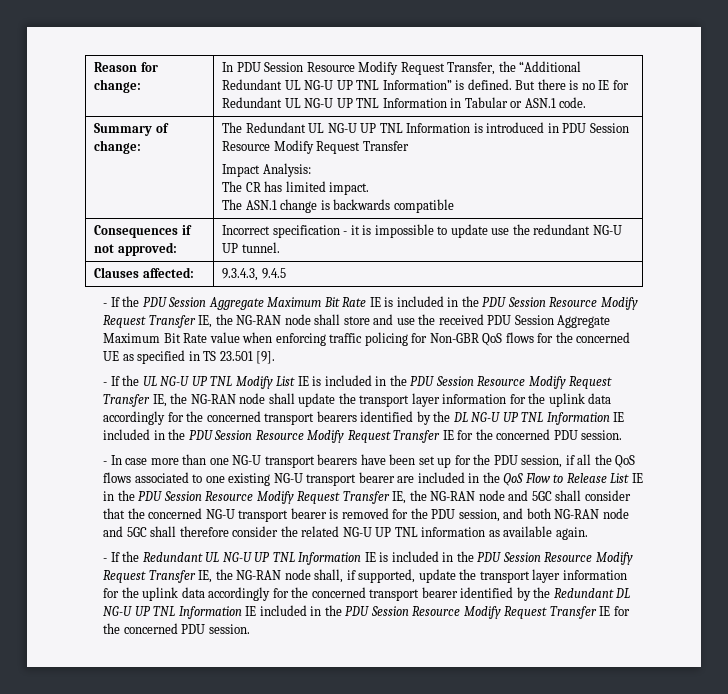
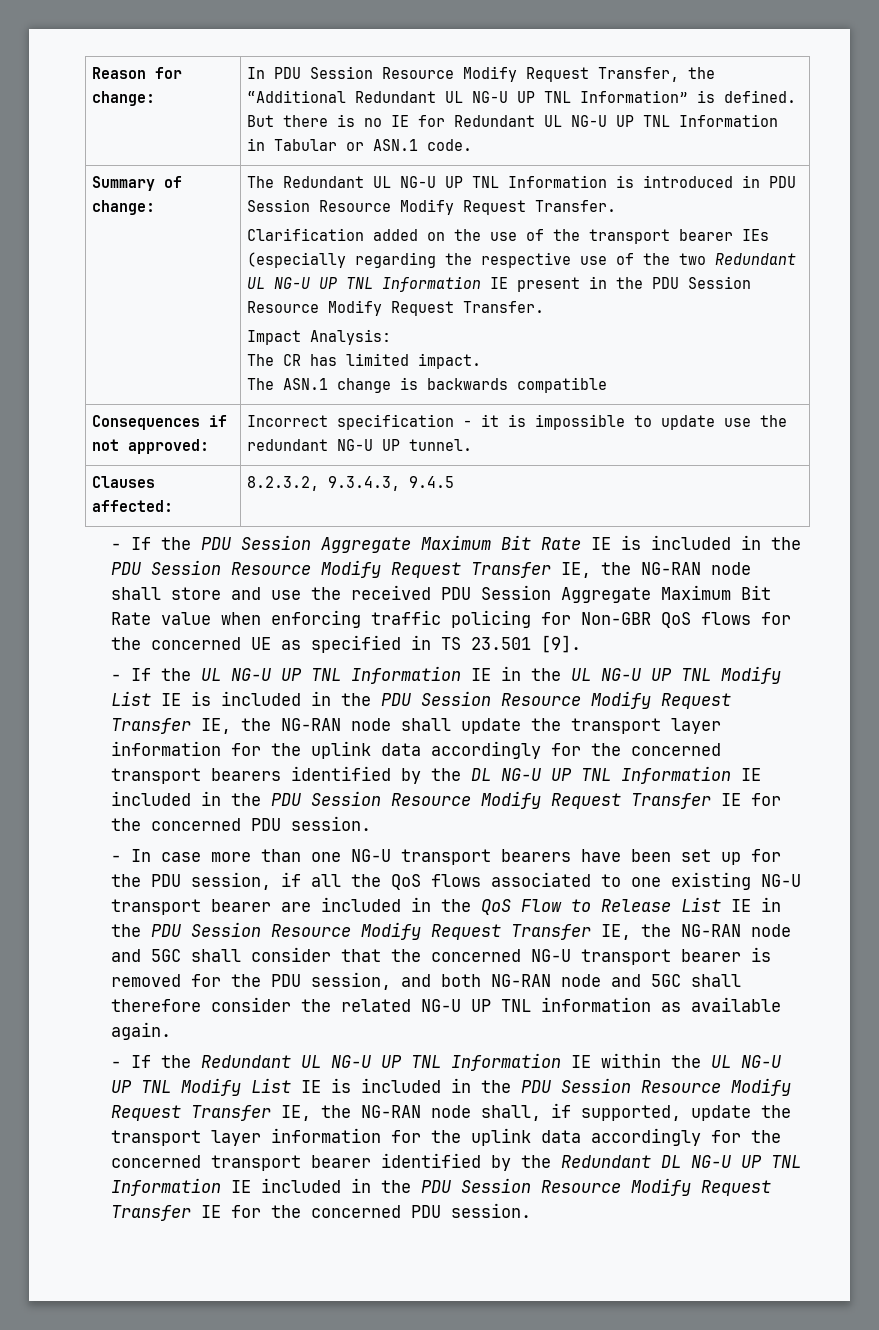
[362,141,409,151] Transfer -> [535,200,617,212] [247,228,770,244] [247,252,797,268] [247,276,752,292] [247,300,545,316] Transfer. // Clarification added on the use of the transport bearer IEs (especially regarding the respective use of the two Redundant UL NG-U UP TNL Information IE present in the PDU Session Resource Modify Request Transfer.
(194, 272) none -> [247,476,320,491] 8.2.3.2,
(233, 381) none -> [350,666,711,684] Information IE in the UL NG-U UP TNL
(376, 557) none -> [600,1053,781,1068] [110,1078,321,1096] within the UL NG-U UP TNL Modify List IE

